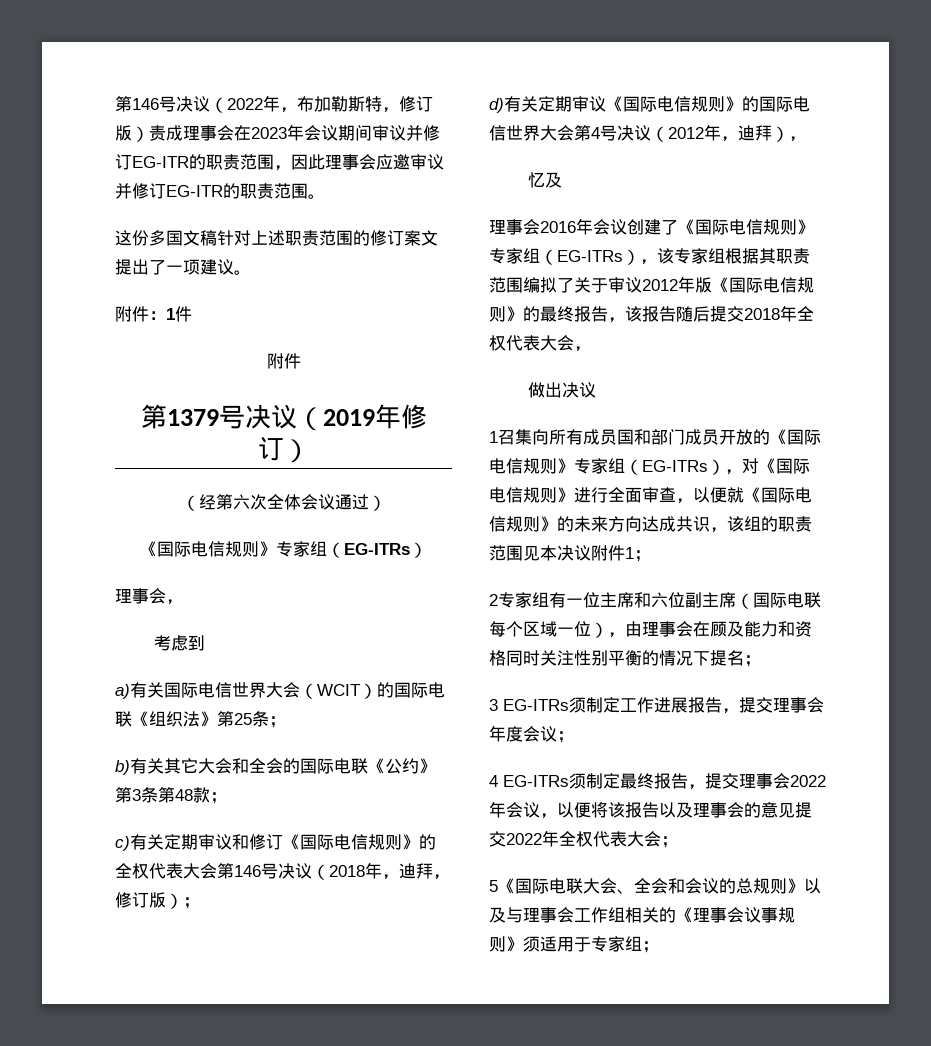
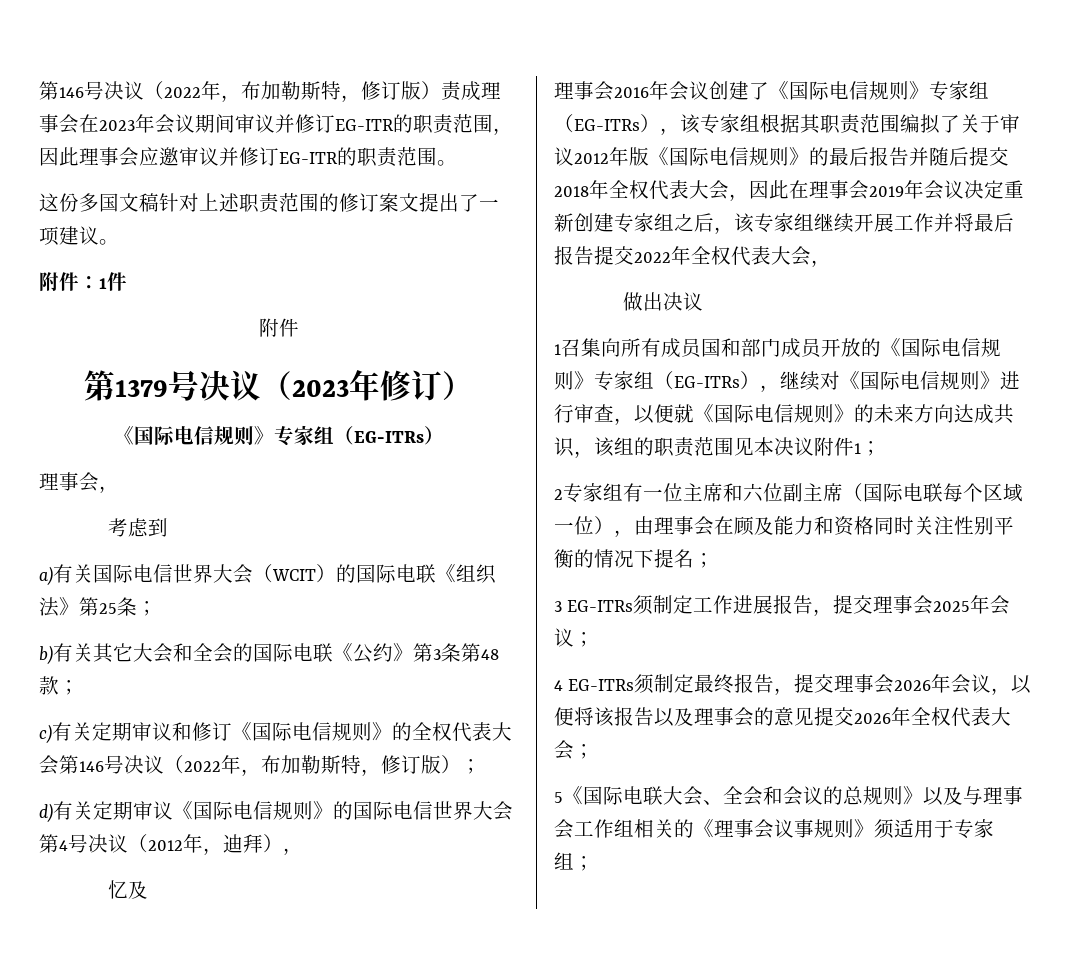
[322,409,375,426] 2019 -> [292,380,349,397] 2023
[181,494,386,511] // （经第六次全体会议通过） -> (473, 385) none
[329,862,433,880] 2018年，迪拜 -> [184,755,361,776] 2022年，布加勒斯特
[557,306,676,323] 终报告，该报告 -> [849,147,929,166] 后报告并
(591, 349) none -> [749,180,1024,200] [554,213,1014,234] [554,246,831,267] 因此在理事会2019年会议决定重新创建专家组之后，该专家组继续开展工作并将最后报告提交2022年全权代表大会，
(742, 472) none -> [780,371,820,391] 继续
[608,487,642,503] 全面 -> (574, 413) none
[489,725,523,742] 年度 -> [933,595,991,614] 2025年
[790,775,826,787] 2022 -> [894,680,932,691] 2026
[506,833,542,845] 2022 -> [854,713,891,724] 2026

